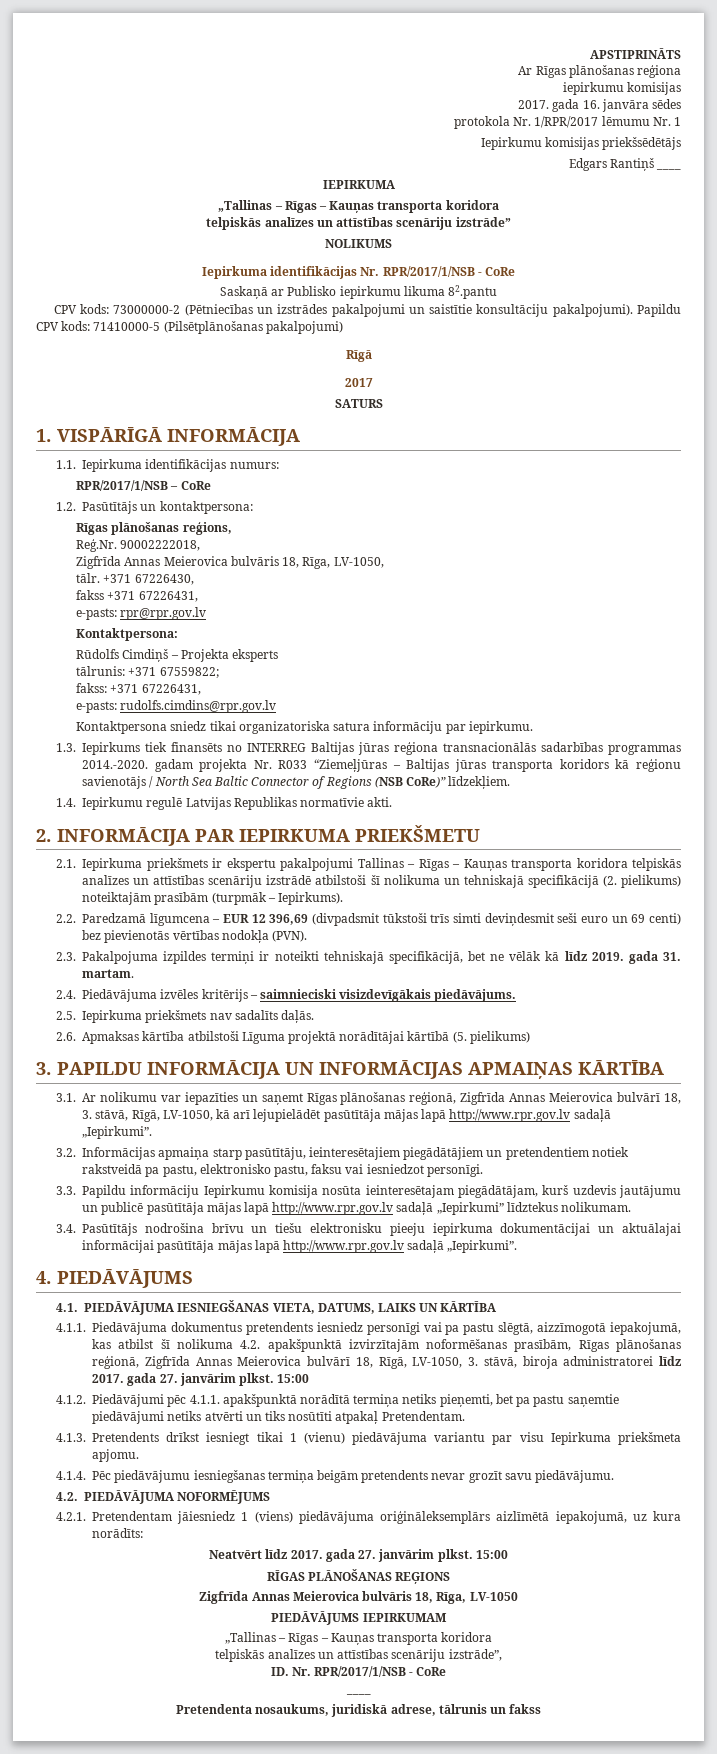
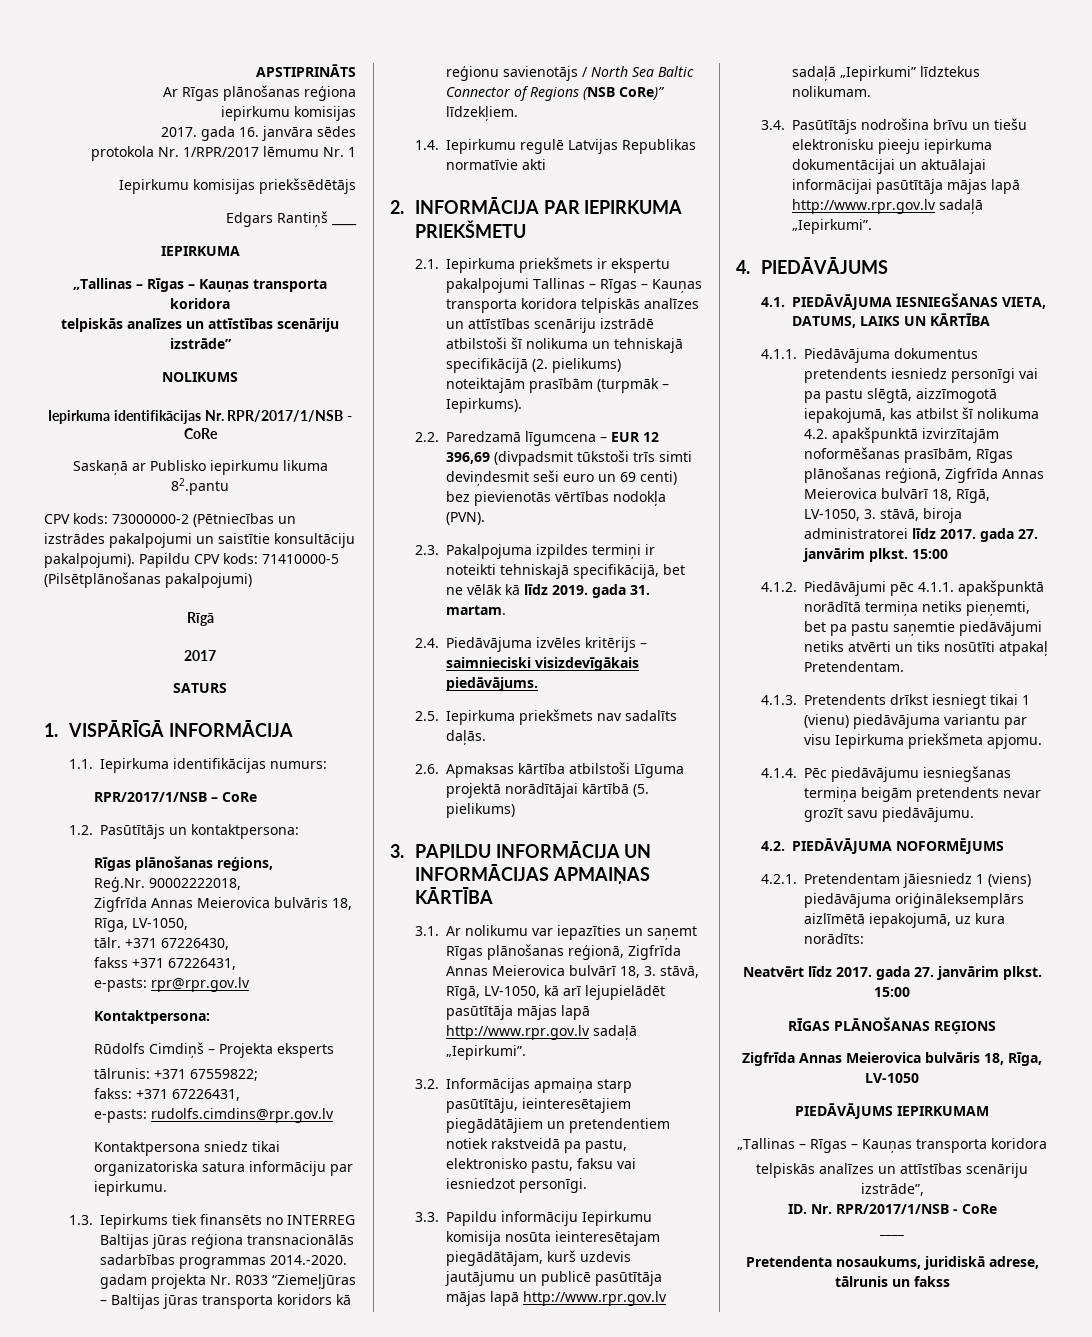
[367,797,393,807] akti. -> [521,159,546,170] akti

